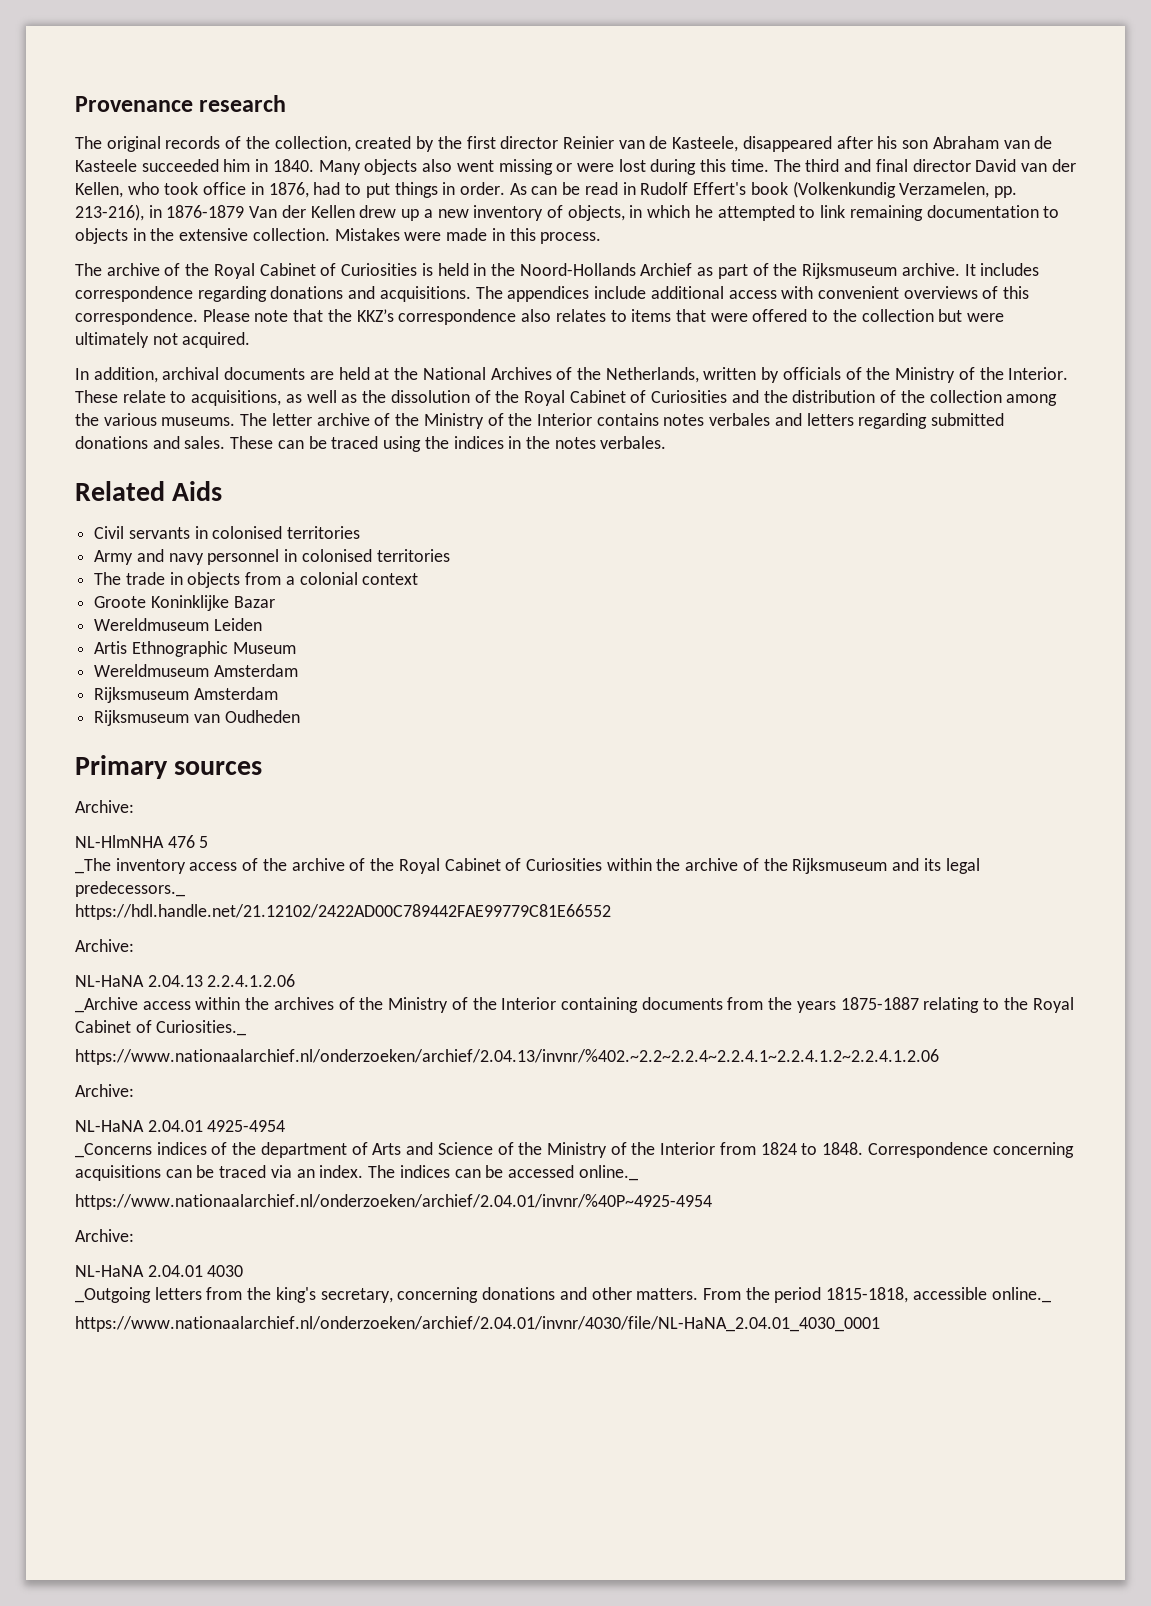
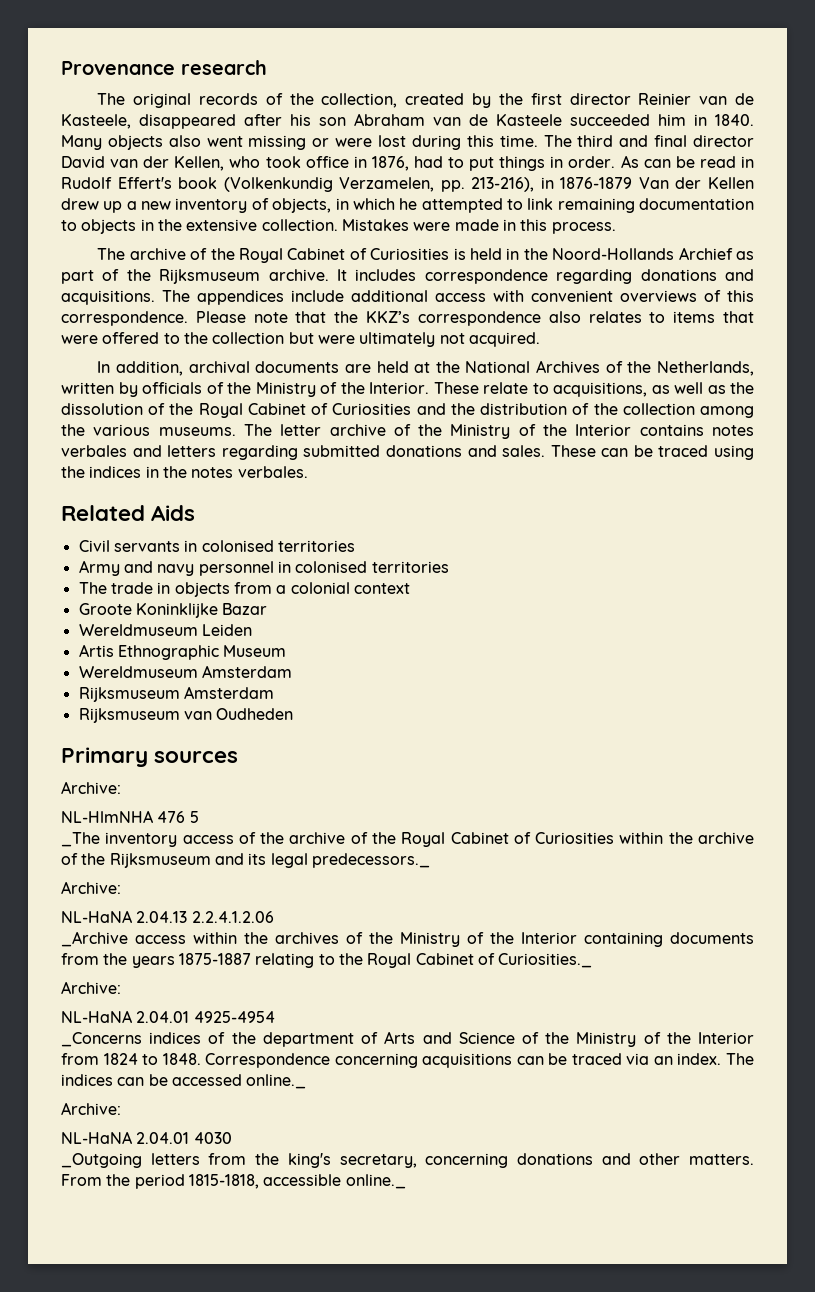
[75,904,611,920] // https://hdl.handle.net/21.12102/2422AD00C789442FAE99779C81E66552 -> (430, 860) none
[75,1049,939,1065] // https://www.nationaalarchief.nl/onderzoeken/archief/2.04.13/invnr/%402.~2.2~2.2.4~2.2.4.1~2.2.4.1.2~2.2.4.1.2.06 -> (593, 960) none
[75,1194,712,1210] // https://www.nationaalarchief.nl/onderzoeken/archief/2.04.01/invnr/%40P~4925-4954 -> (307, 1081) none
[75,1316,880,1332] // https://www.nationaalarchief.nl/onderzoeken/archief/2.04.01/invnr/4030/file/NL-HaNA_2.04.01_4030_0001 -> (406, 1181) none

